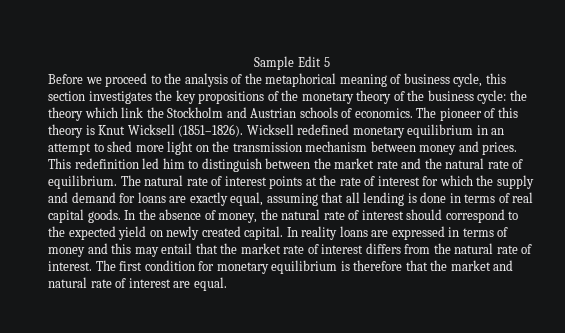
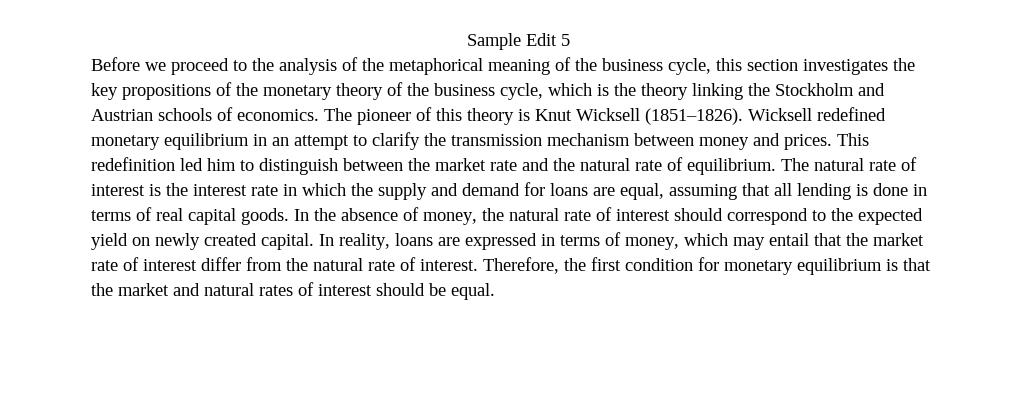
(402, 79) none -> [575,58,597,71] the
[477,90,527,104] [48,107,144,121] cycle: the theory which link -> [500,83,743,100] cycle, which is the theory linking
[107,141,209,155] shed more light on -> [372,132,420,150] clarify
[269,175,439,189] points at the rate of interest for -> [149,183,297,196] is the interest rate in
[189,192,228,206] exactly -> (615, 191) none
[301,226,338,240] reality -> [339,233,390,250] reality,
[48,243,132,257] money and this -> [625,233,728,250] money, which
[365,243,401,254] differs -> [201,257,241,271] differ
[95,260,116,271] The -> [483,257,586,274] Therefore, the
[353,260,403,271] therefore -> (898, 265) none
[90,278,191,288] rate of interest are -> [259,282,446,296] rates of interest should be

